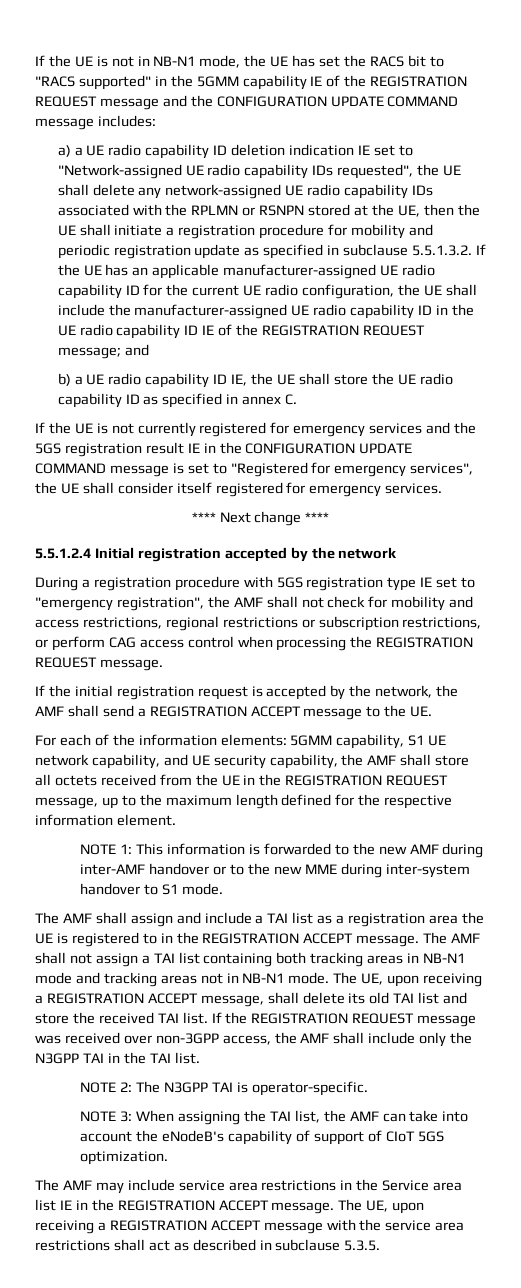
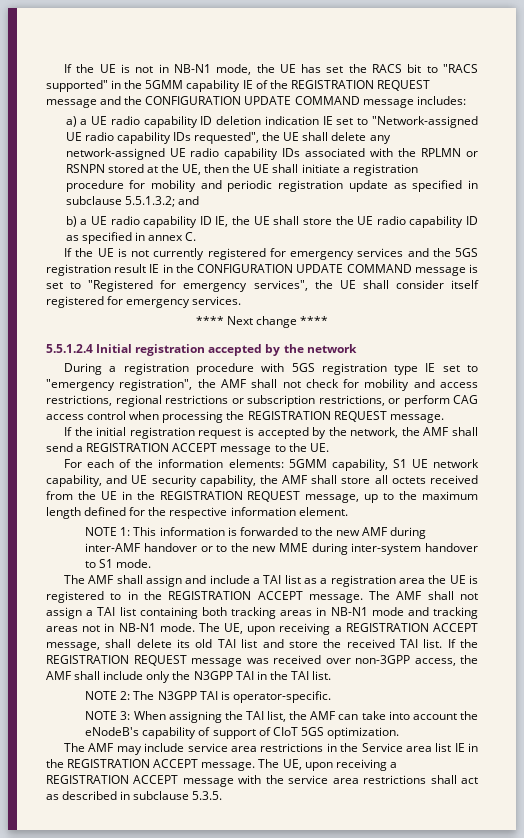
[412,244,486,256] [57,264,436,279] [57,284,477,299] [57,304,474,319] [57,324,425,339] [57,347,121,359] 5.5.1.3.2. If the UE has an applicable manufacturer-assigned UE radio capability ID for the current UE radio configuration, the UE shall include the manufacturer-assigned UE radio capability ID in the UE radio capability ID IE of the REGISTRATION REQUEST message; -> [124,196,175,207] 5.5.1.3.2;

